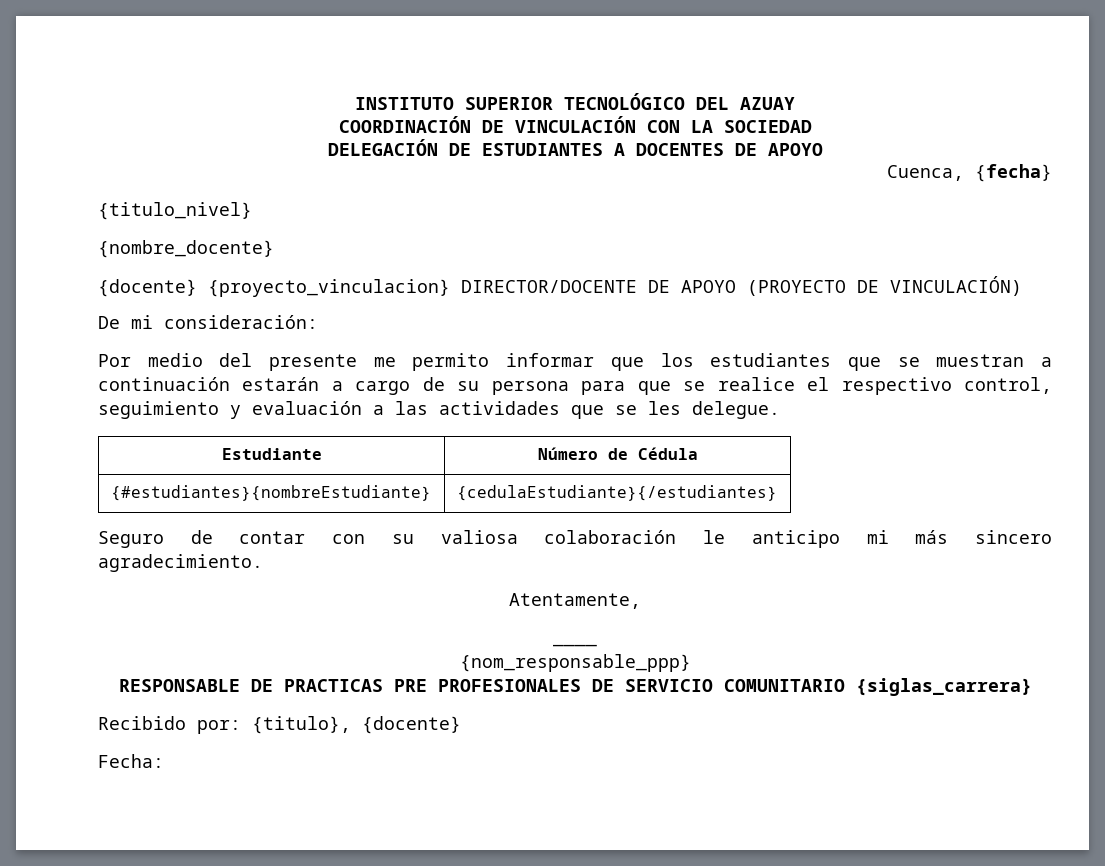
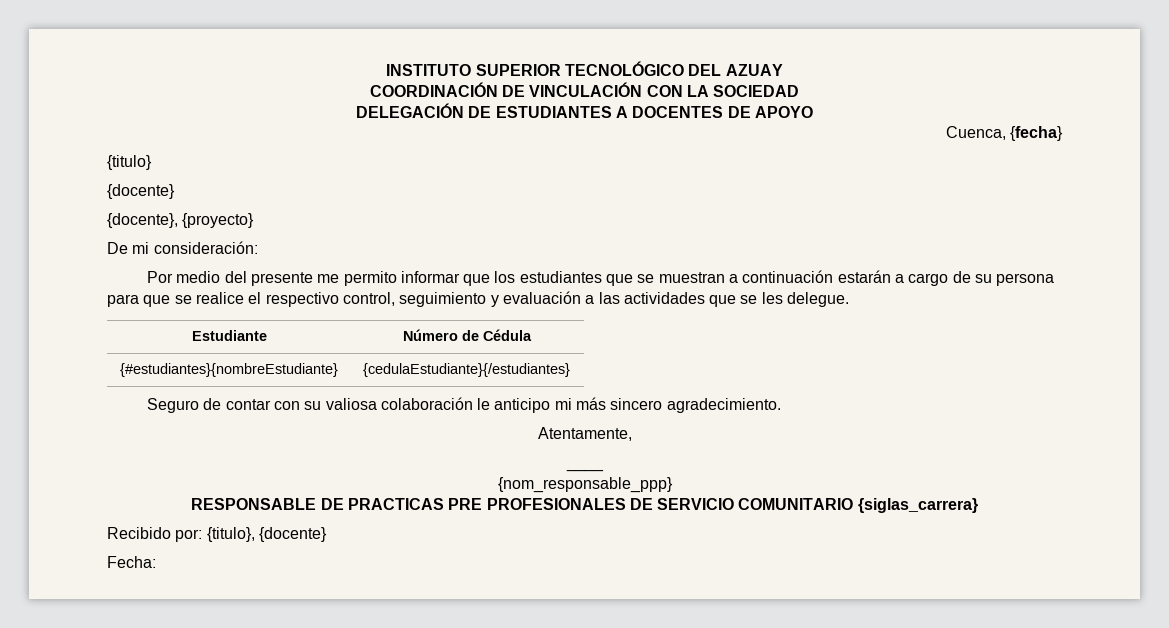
[98,202,252,220] [98,240,274,258] [98,276,1022,297] {titulo_nivel} // {nombre_docente} // {docente} {proyecto_vinculacion} DIRECTOR/DOCENTE DE APOYO (PROYECTO DE VINCULACIÓN) -> [107,155,152,170] [107,184,175,199] [107,213,255,228] {titulo} // {docente} // {docente}, {proyecto}

